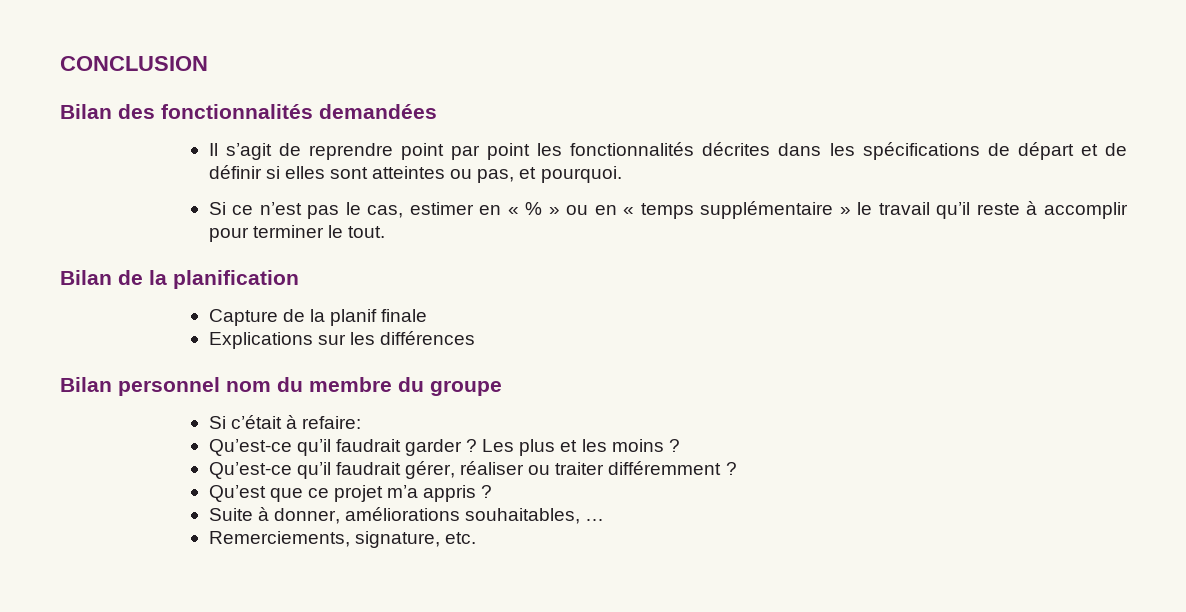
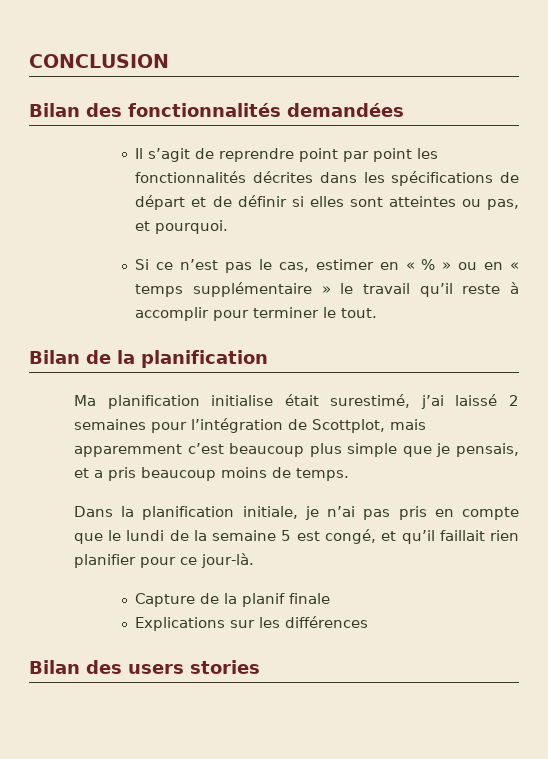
(299, 279) none -> [73,394,519,409] [73,418,426,433] [73,443,519,457] [73,467,349,481] [73,506,519,520] [73,529,519,544] [73,553,254,568] // Ma planification initialise était surestimé, j’ai laissé 2 semaines pour l’intégration de Scottplot, mais apparemment c’est beaucoup plus simple que je pensais, et a pris beaucoup moins de temps. // Dans la planification initiale, je n’ai pas pris en compte que le lundi de la semaine 5 est congé, et qu’il faillait rien planifier pour ce jour-là.
[118,377,502,396] [208,415,361,429] [208,439,680,456] [208,461,737,479] [208,485,493,502] [208,507,605,524] [208,531,476,548] personnel nom du membre du groupe // Si c’était à refaire: // Qu’est-ce qu’il faudrait garder ? Les plus et les moins ? // Qu’est-ce qu’il faudrait gérer, réaliser ou traiter différemment ? // Qu’est que ce projet m’a appris ? // Suite à donner, améliorations souhaitables, … // Remerciements, signature, etc. -> [86,660,260,674] des users stories

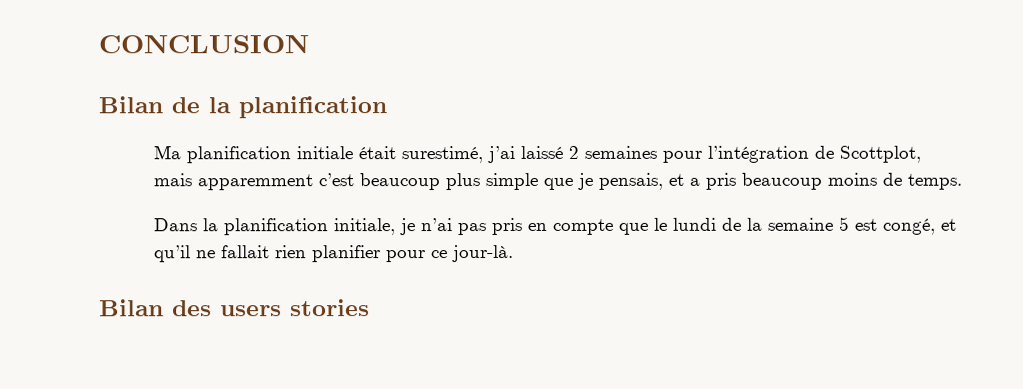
[29,103,404,117] [135,148,439,162] [135,171,519,186] [135,195,520,210] [135,220,229,234] [135,259,520,273] [135,282,520,297] [135,307,378,321] // Bilan des fonctionnalités demandées // Il s’agit de reprendre point par point les fonctionnalités décrites dans les spécifications de départ et de définir si elles sont atteintes ou pas, et pourquoi. // Si ce n’est pas le cas, estimer en « % » ou en « temps supplémentaire » le travail qu’il reste à accomplir pour terminer le tout. -> (309, 44) none
[211,395,274,406] initialise -> [295,146,353,160] initiale
[439,530,485,541] faillait -> [195,245,270,259] ne fallait
[135,593,331,607] [135,616,369,631] // Capture de la planif finale // Explications sur les différences -> (514, 253) none

